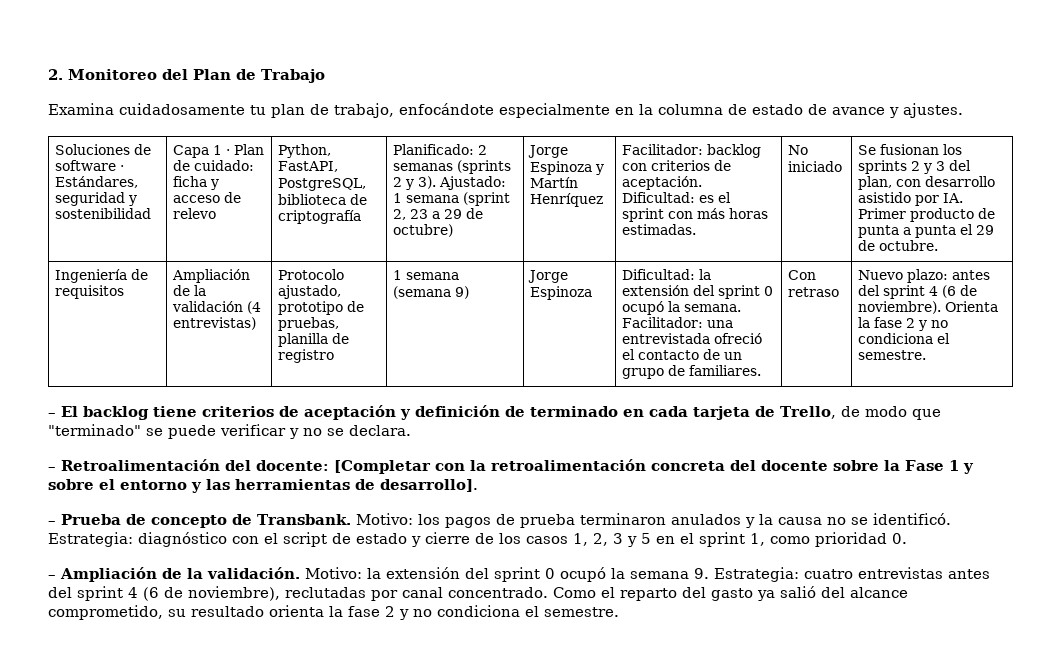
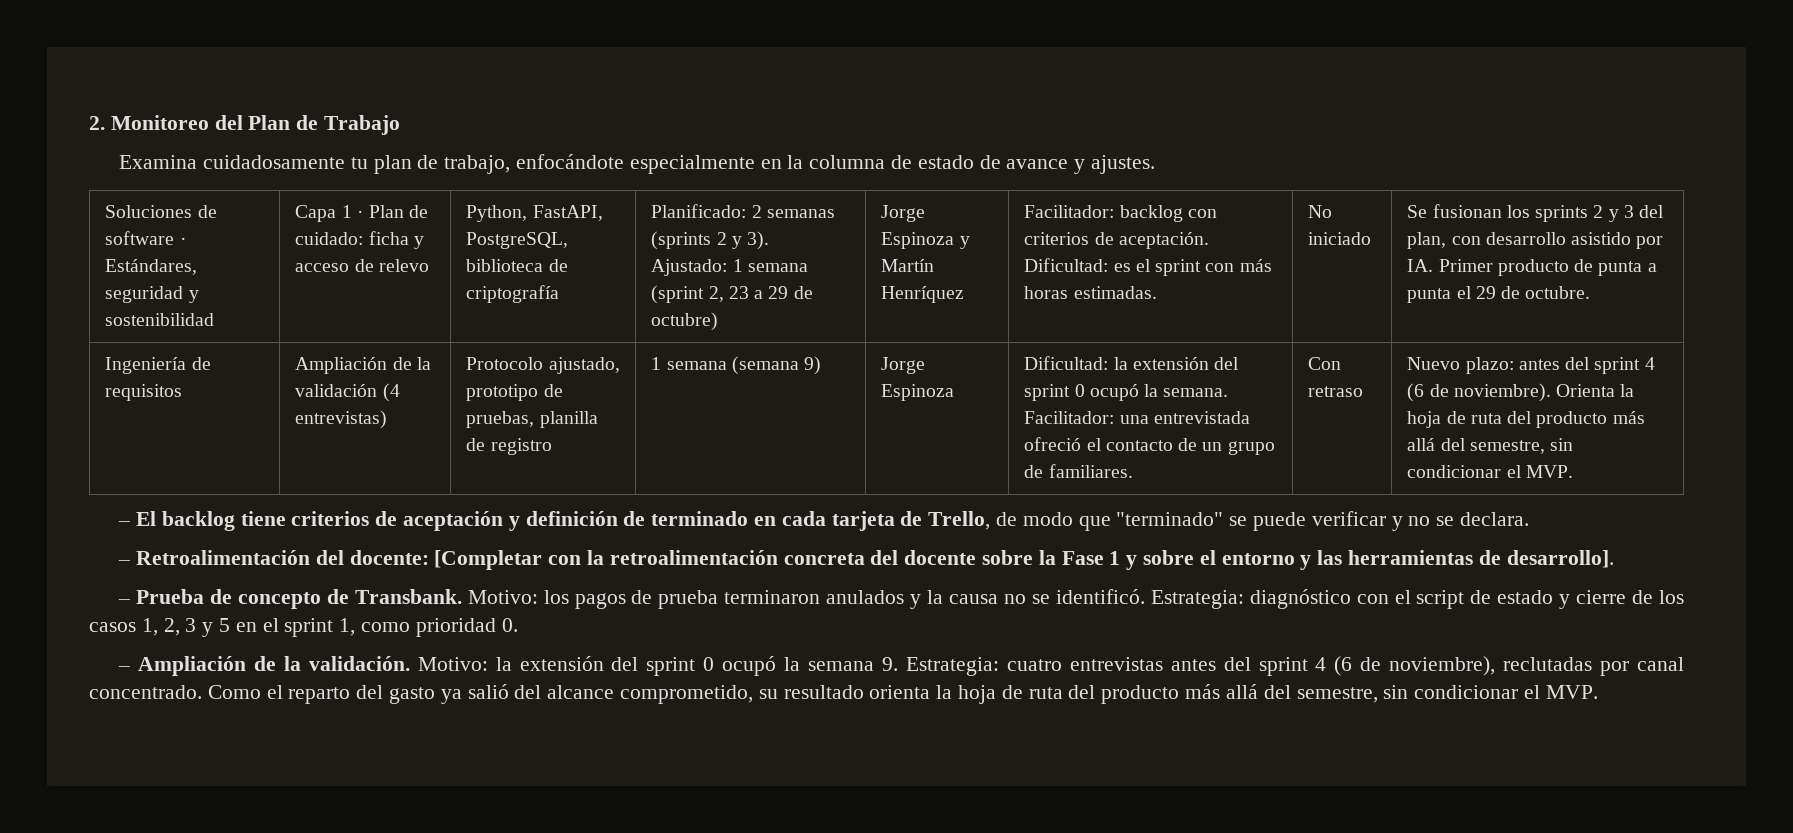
[874,317,949,331] [858,333,951,344] [858,350,927,360] fase 2 y no condiciona el semestre. -> [1407,411,1645,428] [1407,438,1574,454] [1407,465,1573,478] hoja de ruta del producto más allá del semestre, sin condicionar el MVP.
[348,605,619,620] fase 2 y no condiciona el semestre. -> [958,684,1598,704] hoja de ruta del producto más allá del semestre, sin condicionar el MVP.

